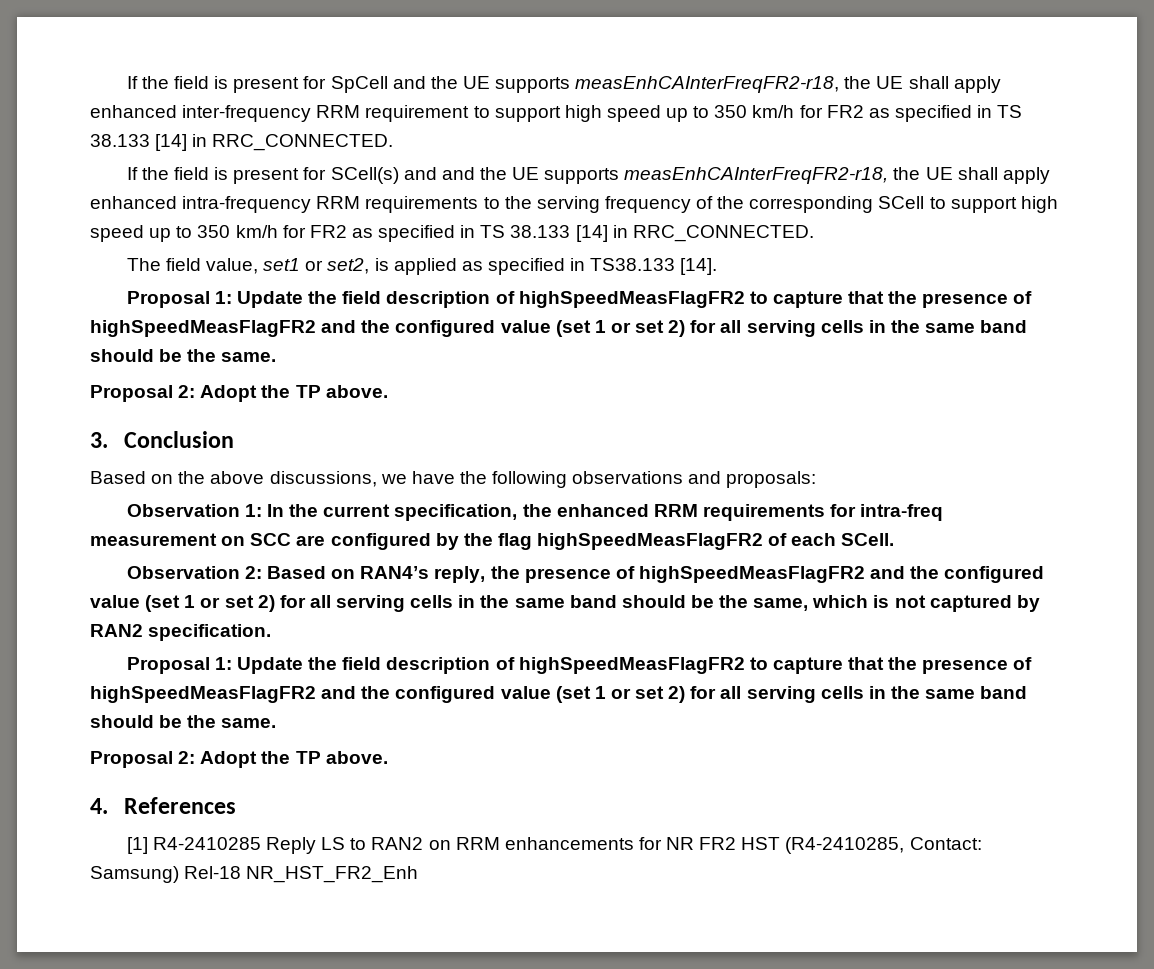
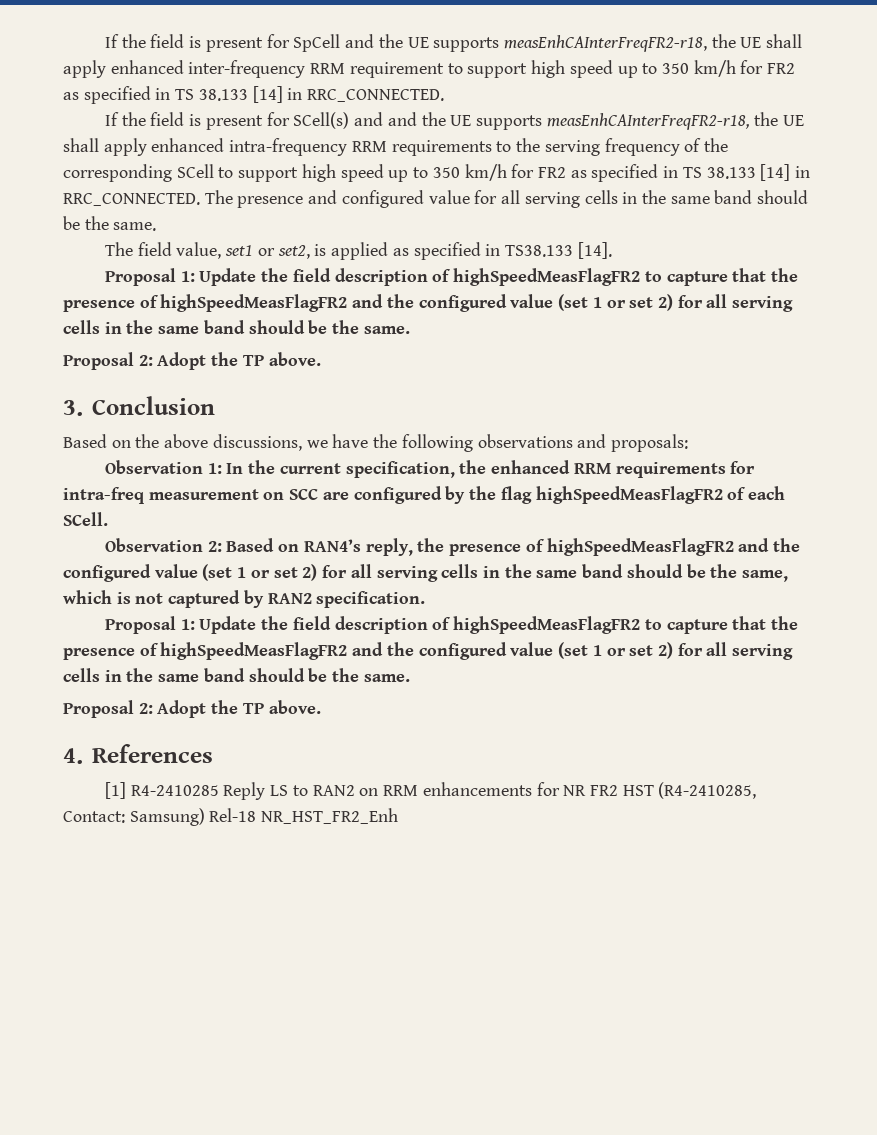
(814, 233) none -> [204,190,809,208] [63,216,157,231] The presence and configured value for all serving cells in the same band should be the same.

